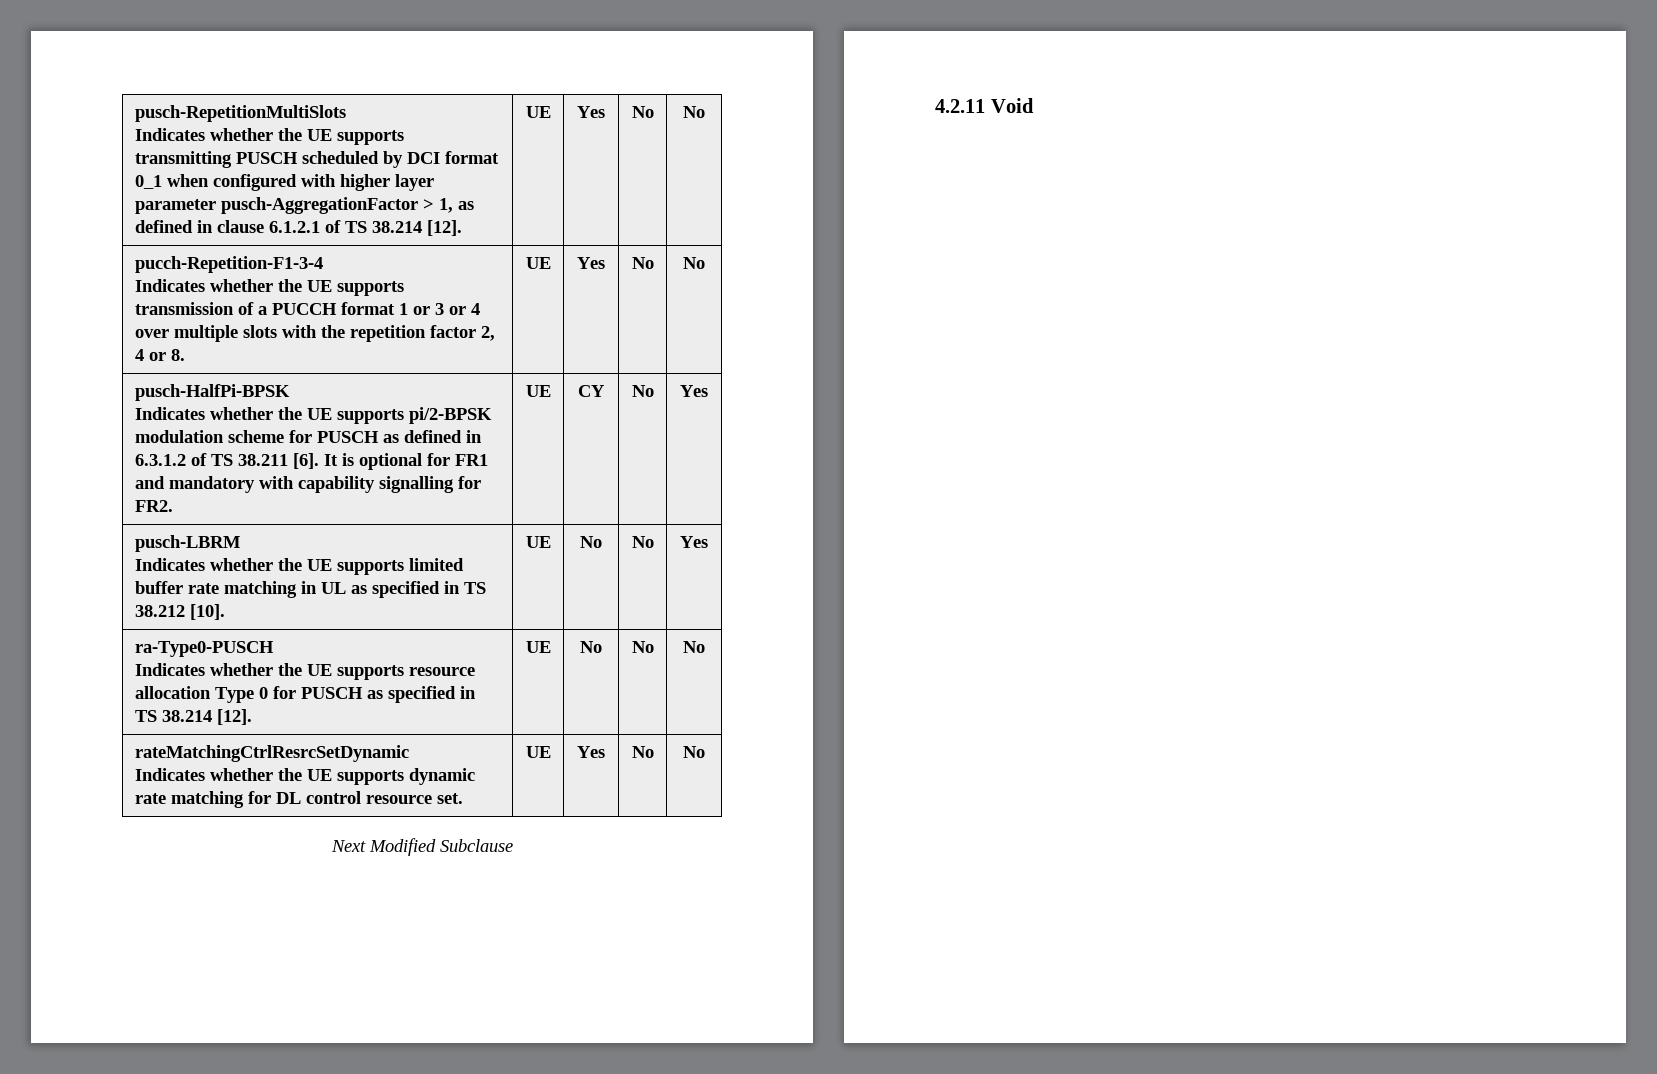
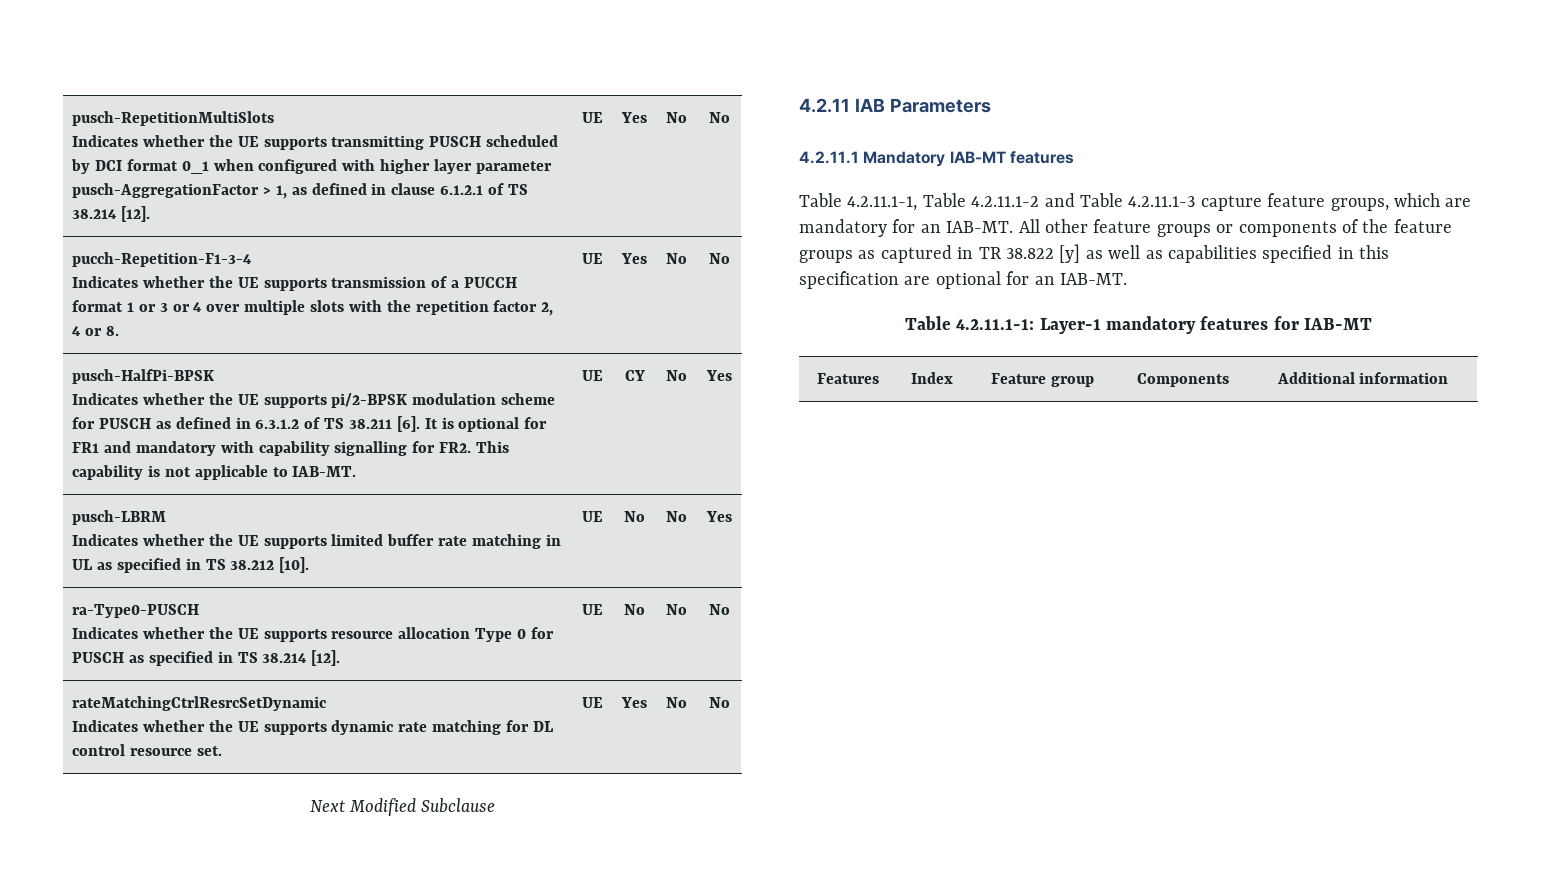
(173, 506) none -> [475,441,509,453] [72,465,357,480] This capability is not applicable to IAB-MT.
[990,98,1034,113] Void -> [854,98,991,113] [799,151,1074,167] [799,193,1472,211] [799,219,1452,237] [799,244,1390,263] [799,271,1127,289] [904,316,1373,334] [816,373,879,384] [911,372,953,384] [991,373,1094,387] [1136,373,1229,387] [1276,372,1449,384] IAB Parameters // 4.2.11.1 Mandatory IAB-MT features // Table 4.2.11.1-1, Table 4.2.11.1-2 and Table 4.2.11.1-3 capture feature groups, which are mandatory for an IAB-MT. All other feature groups or components of the feature groups as captured in TR 38.822 [y] as well as capabilities specified in this specification are optional for an IAB-MT. // Table 4.2.11.1-1: Layer-1 mandatory features for IAB-MT // Features | Index | Feature group | Components | Additional information

